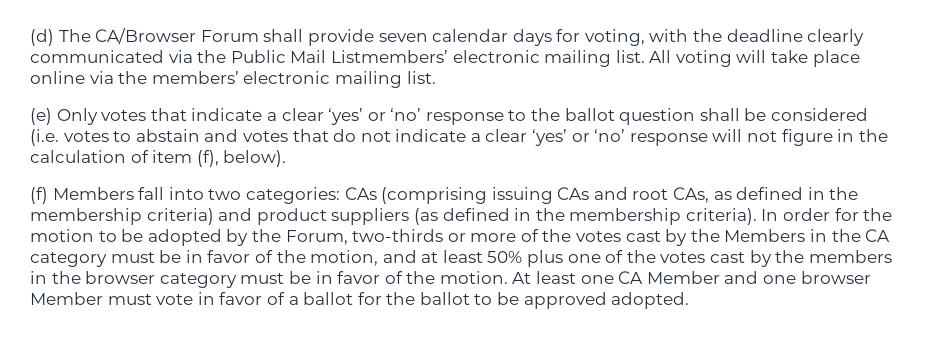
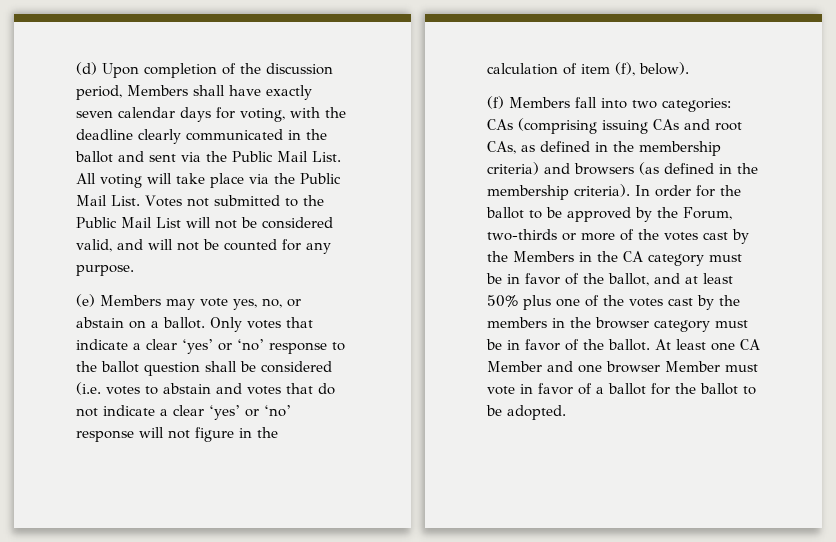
[58,28,374,46] The CA/Browser Forum shall provide -> [102,63,333,78] [76,85,312,100] Upon completion of the discussion period, Members shall have exactly
[168,50,645,67] via the Public Mail Listmembers’ electronic mailing list. -> [288,129,327,140] [75,151,341,163] in the ballot and sent via the Public Mail List.
[30,71,436,88] [30,108,52,125] online via the members’ electronic mailing list. // (e) -> [249,173,341,184] [76,195,324,207] [76,217,333,229] [76,239,331,254] [76,265,134,276] [76,294,301,310] [76,317,205,329] via the Public Mail List. Votes not submitted to the Public Mail List will not be considered valid, and will not be counted for any purpose. // (e) Members may vote yes, no, or abstain on a ballot.
[256,208,410,225] product suppliers -> [574,163,634,175] browsers
[30,229,222,246] motion to be adopted -> [486,207,631,222] ballot to be approved
[310,250,379,266] motion, -> [608,273,649,286] ballot,
[439,271,508,284] motion. -> [608,339,650,351] ballot.
[523,292,607,309] approved -> (502, 410) none

